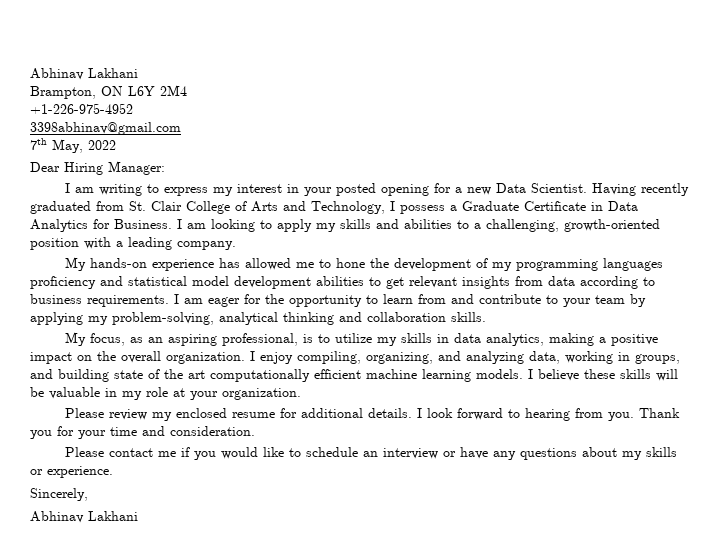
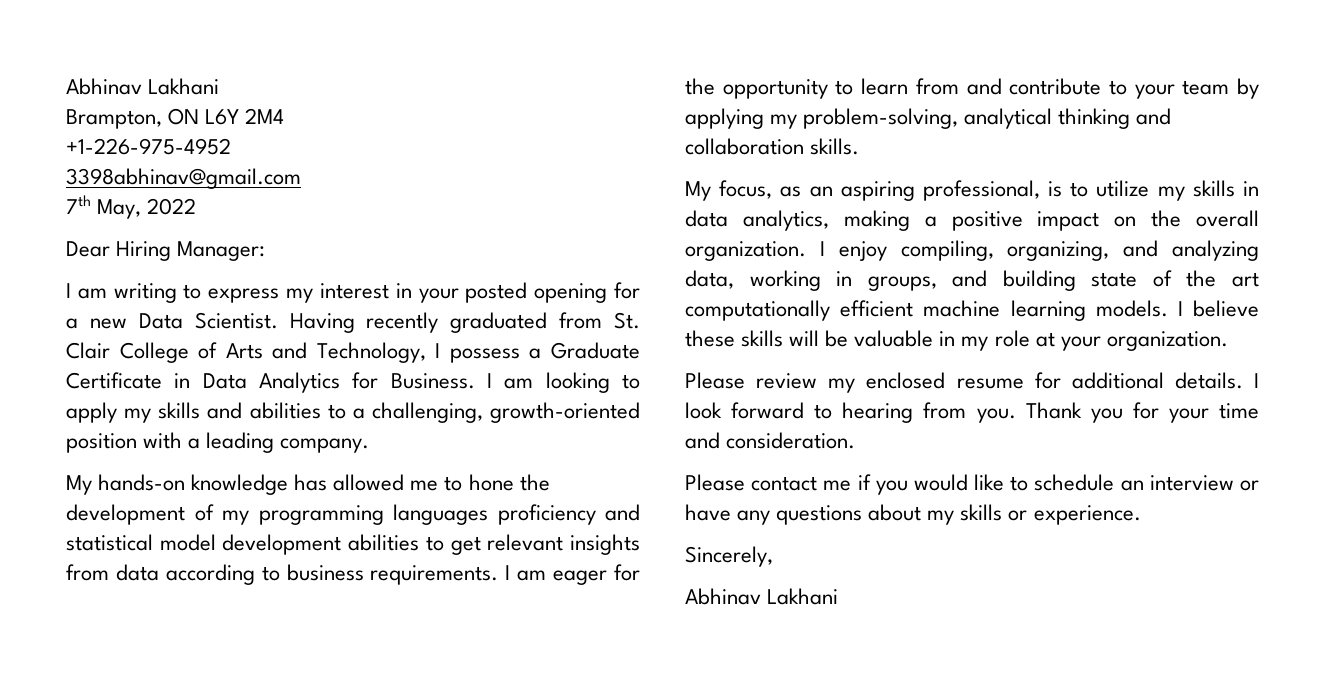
[152,259,215,271] experience -> [191,474,289,495] knowledge

